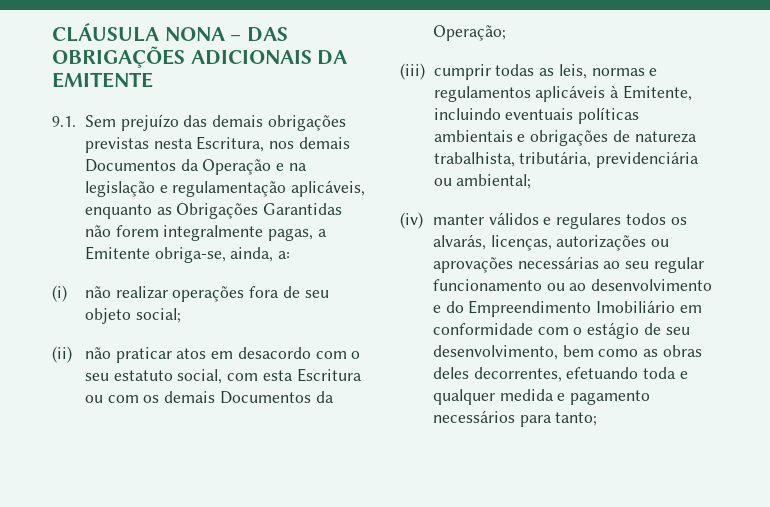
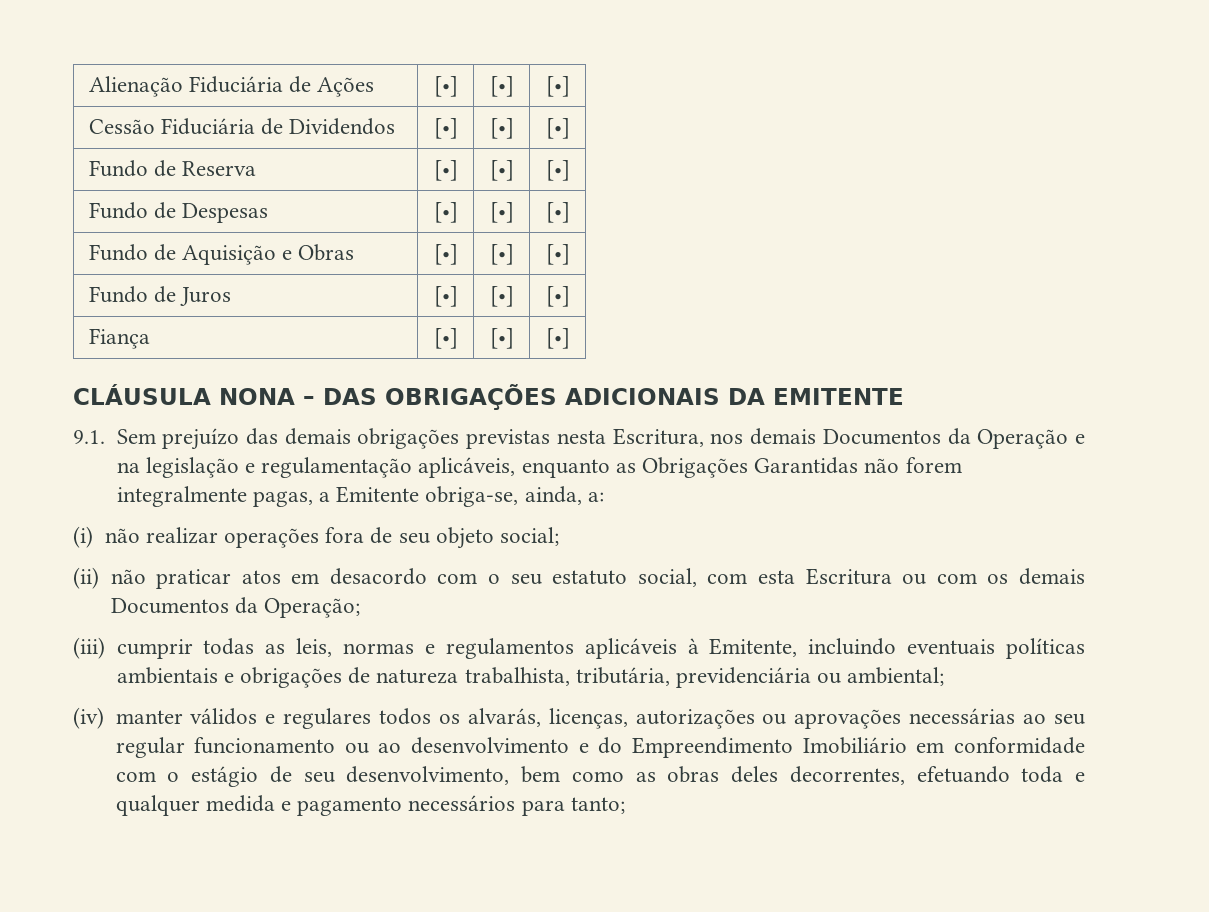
(52, 32) none -> [88,76,375,97] [433,76,458,97] [489,76,514,97] [545,76,570,97] [88,118,396,135] [433,118,458,139] [489,118,514,139] [545,118,570,139] [88,160,257,177] [433,160,458,181] [489,160,514,181] [545,160,570,181] [88,202,269,223] [433,202,458,223] [489,202,514,223] [545,202,570,223] [88,244,355,265] [433,244,458,265] [489,244,514,265] [545,244,570,265] [88,286,232,306] [433,286,458,307] [489,286,514,307] [545,286,570,307] [88,328,150,349] [433,328,458,349] [489,328,514,349] [545,328,570,349] Alienação Fiduciária de Ações | [•] | [•] | [•] // Cessão Fiduciária de Dividendos | [•] | [•] | [•] // Fundo de Reserva | [•] | [•] | [•] // Fundo de Despesas | [•] | [•] | [•] // Fundo de Aquisição e Obras | [•] | [•] | [•] // Fundo de Juros | [•] | [•] | [•] // Fiança | [•] | [•] | [•] //

